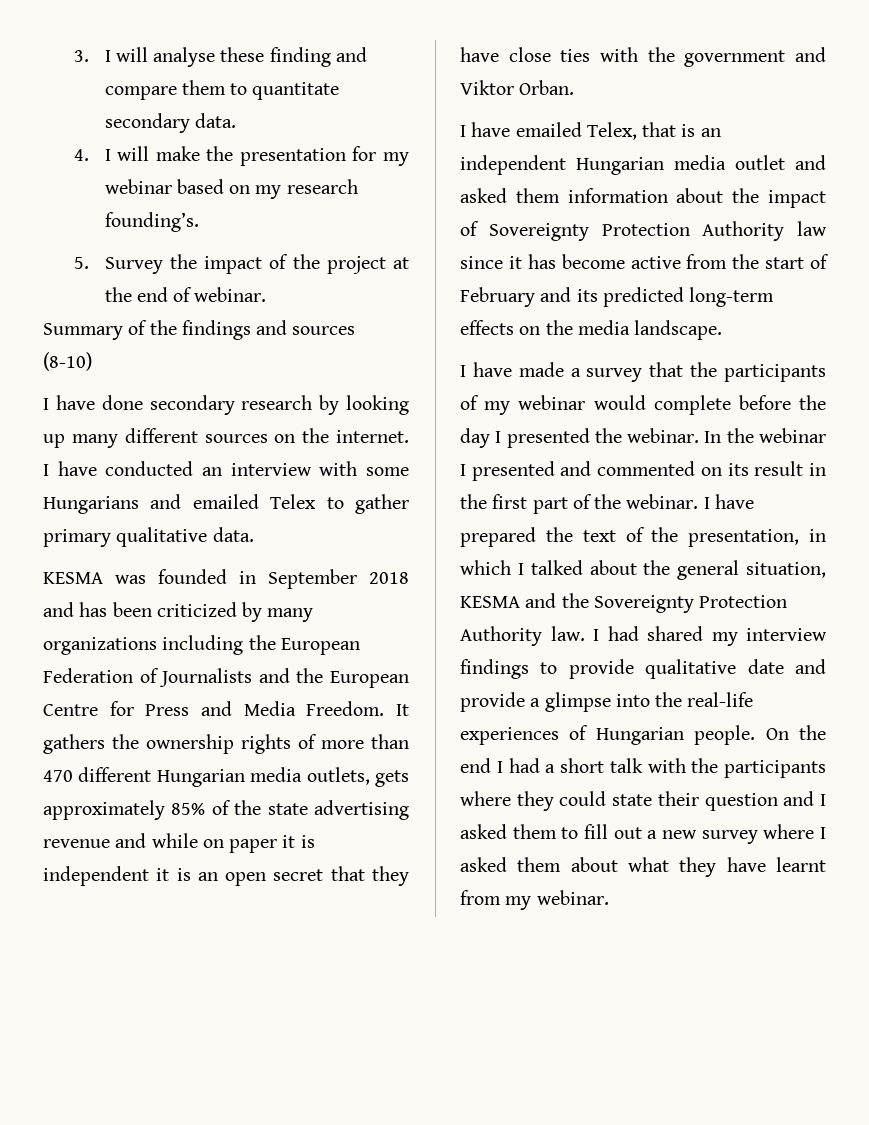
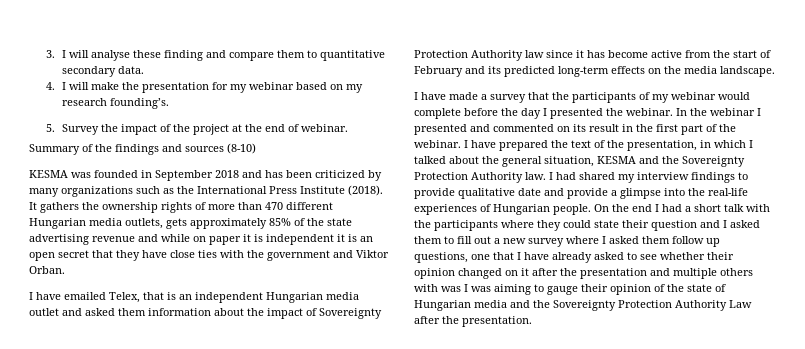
[252,82,340,100] quantitate -> [320,50,386,61] quantitative
[43,395,409,415] [43,428,409,448] [43,461,409,476] [43,494,409,514] [43,527,254,547] // I have done secondary research by looking up many different sources on the internet. I have conducted an interview with some Hungarians and emailed Telex to gather primary qualitative data. -> (256, 148) none
[162,635,360,655] [43,668,409,688] [43,701,385,716] including the European Federation of Journalists and the European Centre for Press and Media Freedom. -> [136,185,383,196] such as the International Press Institute (2018).
[570,857,826,877] [460,890,609,910] about what they have learnt from my webinar. -> [672,236,720,247] [414,252,734,263] [414,268,753,279] [414,284,726,295] [414,300,752,311] [414,316,532,327] follow up questions, one that I have already asked to see whether their opinion changed on it after the presentation and multiple others with was I was aiming to gauge their opinion of the state of Hungarian media and the Sovereignty Protection Authority Law after the presentation.

